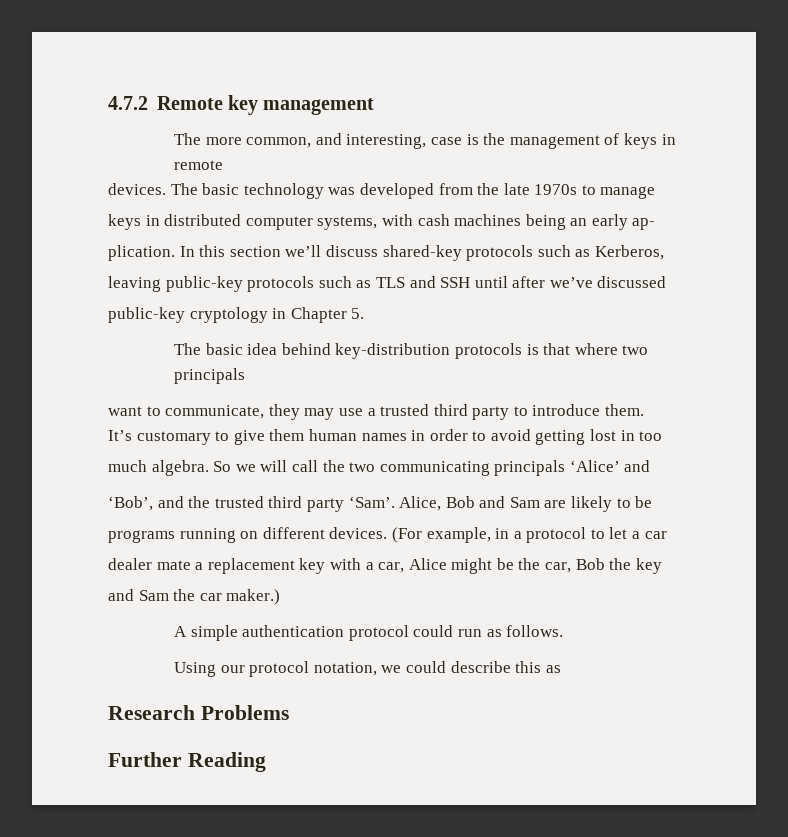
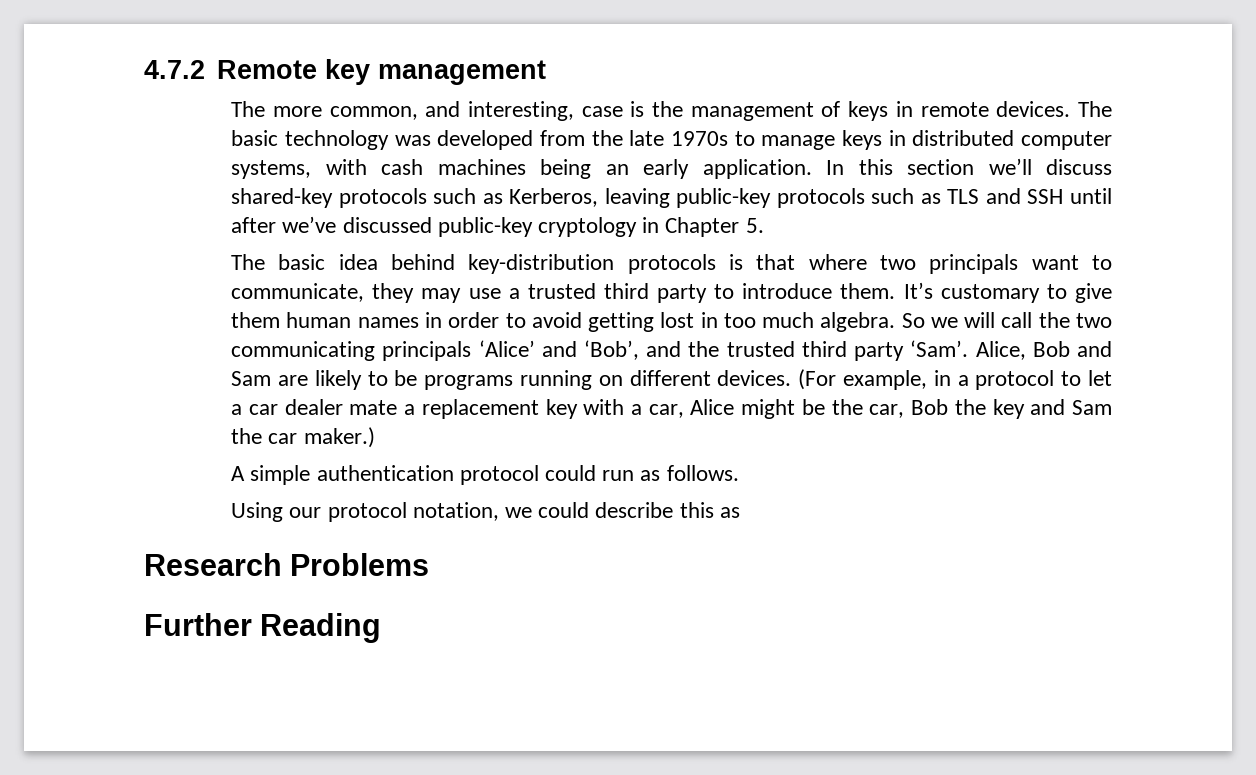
(224, 165) // -> (989, 109) none
(656, 192) // -> (836, 142) none
[632,218,656,230] [108,245,175,261] ap- // plication. -> [702,159,812,179] application.
(664, 252) // -> (599, 197) none
(667, 282) // -> (432, 225) none
(246, 376) // -> (1019, 264) none
(645, 410) // -> (896, 291) none
(663, 436) // -> (756, 320) none
(651, 466) // -> (577, 349) none
(653, 502) // -> (418, 378) none
(667, 535) // -> (278, 409) none
(662, 566) // -> (1025, 409) none

